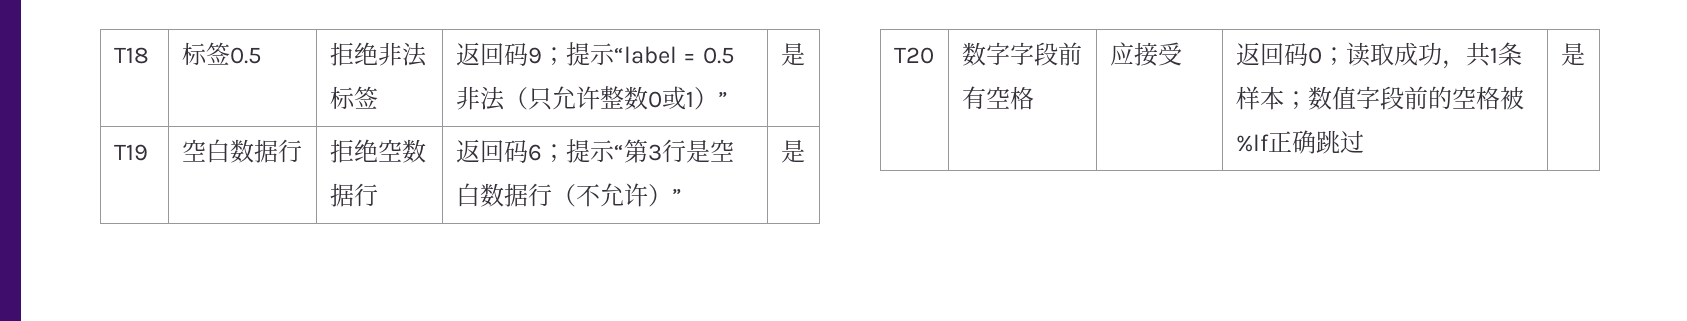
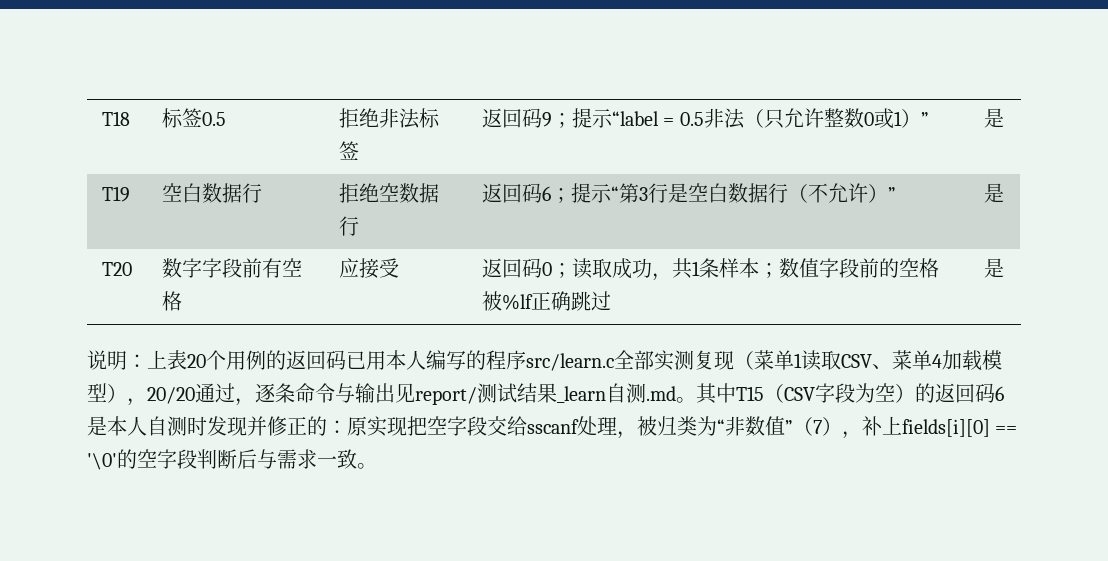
(1585, 54) none -> [87,350,1002,371] [87,383,1004,406] [87,416,1018,439] [87,449,377,470] // 说明：上表20个用例的返回码已用本人编写的程序src/learn.c全部实测复现（菜单1读取CSV、菜单4加载模型），20/20通过，逐条命令与输出见report/测试结果_learn自测.md。其中T15（CSV字段为空）的返回码6是本人自测时发现并修正的：原实现把空字段交给sscanf处理，被归类为“非数值”（7），补上fields[i][0] == '\0'的空字段判断后与需求一致。

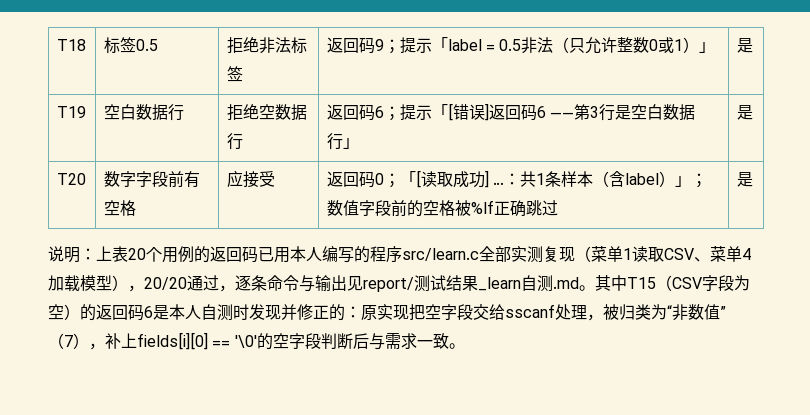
[611,111,659,126] “label -> [431,37,482,51] 「label
[920,112,929,126] ” -> [699,41,716,53] 」
[610,186,619,201] “ -> [431,103,574,121] 「[错误]返回码6 ——
[787,183,896,203] （不允许）” -> [342,137,359,149] 」
(572, 270) none -> [399,170,421,188] 「[
[651,273,672,281] ， -> [484,170,520,188] ] …：
(759, 268) none -> [592,171,691,187] （含label）」

